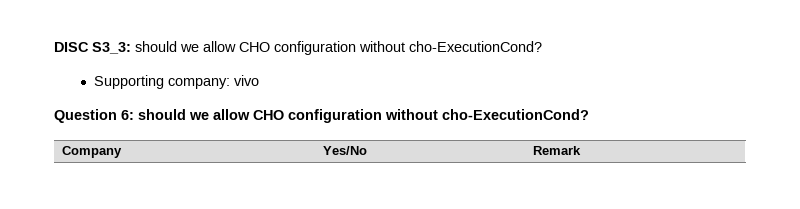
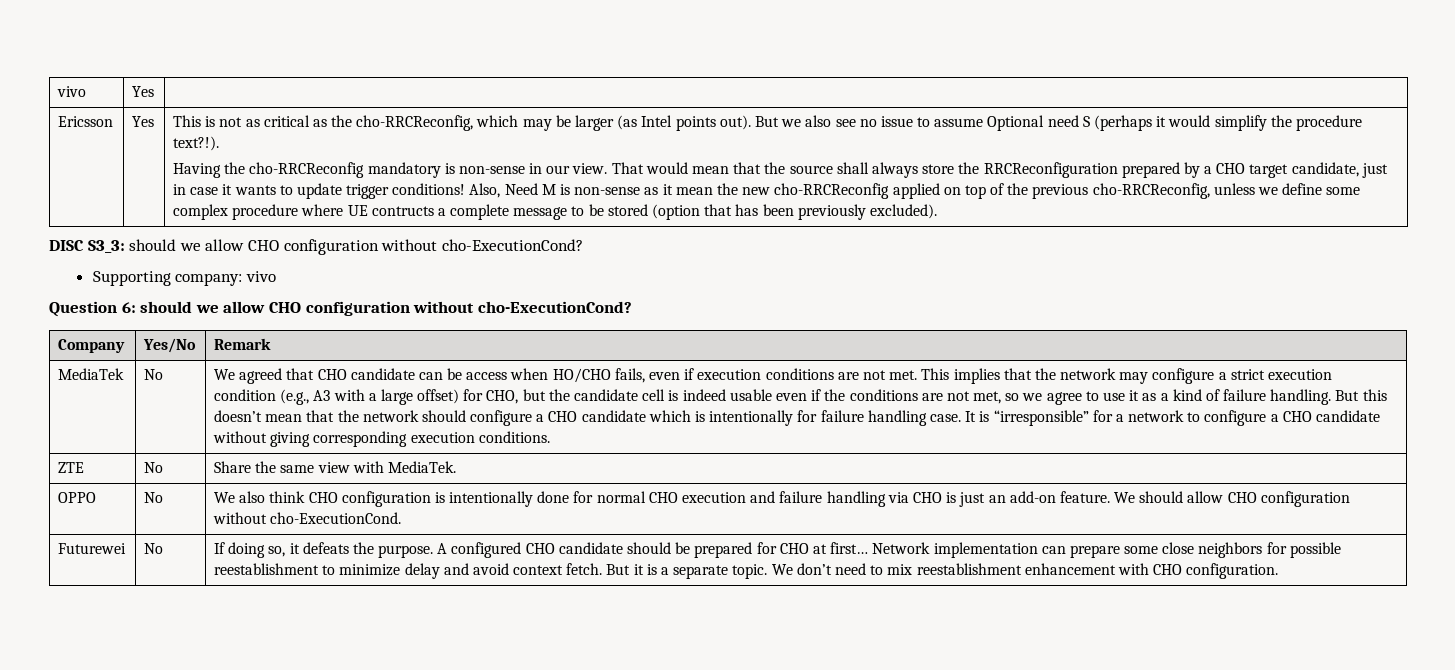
(54, 47) none -> [57,86,87,97] [132,86,155,97] [58,116,114,127] [132,116,155,127] [173,115,1362,131] [173,136,220,151] [173,162,1388,178] [173,183,1361,199] [173,204,937,220] vivo | Yes | // Ericsson | Yes | This is not as critical as the cho-RRCReconfig, which may be larger (as Intel points out). But we also see no issue to assume Optional need S (perhaps it would simplify the procedure text?!). // Having the cho-RRCReconfig mandatory is non-sense in our view. That would mean that the source shall always store the RRCReconfiguration prepared by a CHO target candidate, just in case it wants to update trigger conditions! Also, Need M is non-sense as it mean the new cho-RRCReconfig applied on top of the previous cho-RRCReconfig, unless we define some complex procedure where UE contructs a complete message to be stored (option that has been previously excluded). //
(581, 150) none -> [58,368,125,380] [144,369,164,380] [214,368,1332,384] [214,389,1387,405] [214,410,1380,426] [213,431,550,447] [58,462,85,473] [144,462,164,473] [214,461,456,473] [58,492,97,503] [144,492,164,503] [214,491,1350,507] [213,512,402,524] [58,543,127,554] [144,543,164,554] [214,542,1341,558] [214,563,1279,579] // MediaTek | No | We agreed that CHO candidate can be access when HO/CHO fails, even if execution conditions are not met. This implies that the network may configure a strict execution condition (e.g., A3 with a large offset) for CHO, but the candidate cell is indeed usable even if the conditions are not met, so we agree to use it as a kind of failure handling. But this doesn’t mean that the network should configure a CHO candidate which is intentionally for failure handling case. It is “irresponsible” for a network to configure a CHO candidate without giving corresponding execution conditions. // ZTE | No | Share the same view with MediaTek. // OPPO | No | We also think CHO configuration is intentionally done for normal CHO execution and failure handling via CHO is just an add-on feature. We should allow CHO configuration without cho-ExecutionCond. // Futurewei | No | If doing so, it defeats the purpose. A configured CHO candidate should be prepared for CHO at first… Network implementation can prepare some close neighbors for possible reestablishment to minimize delay and avoid context fetch. But it is a separate topic. We don’t need to mix reestablishment enhancement with CHO configuration.

